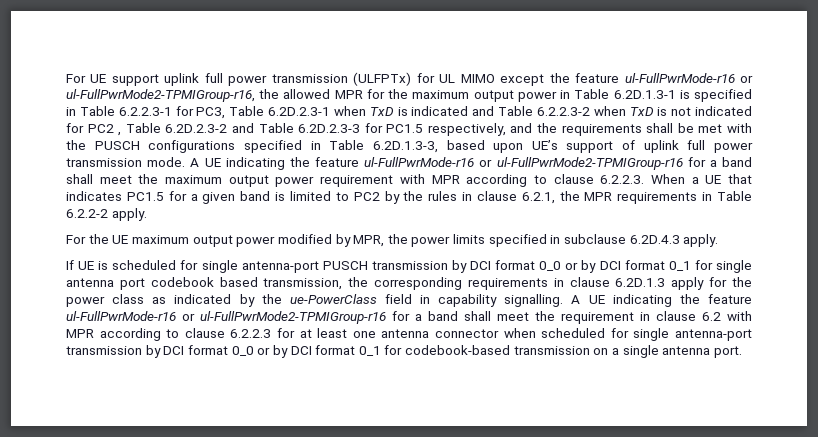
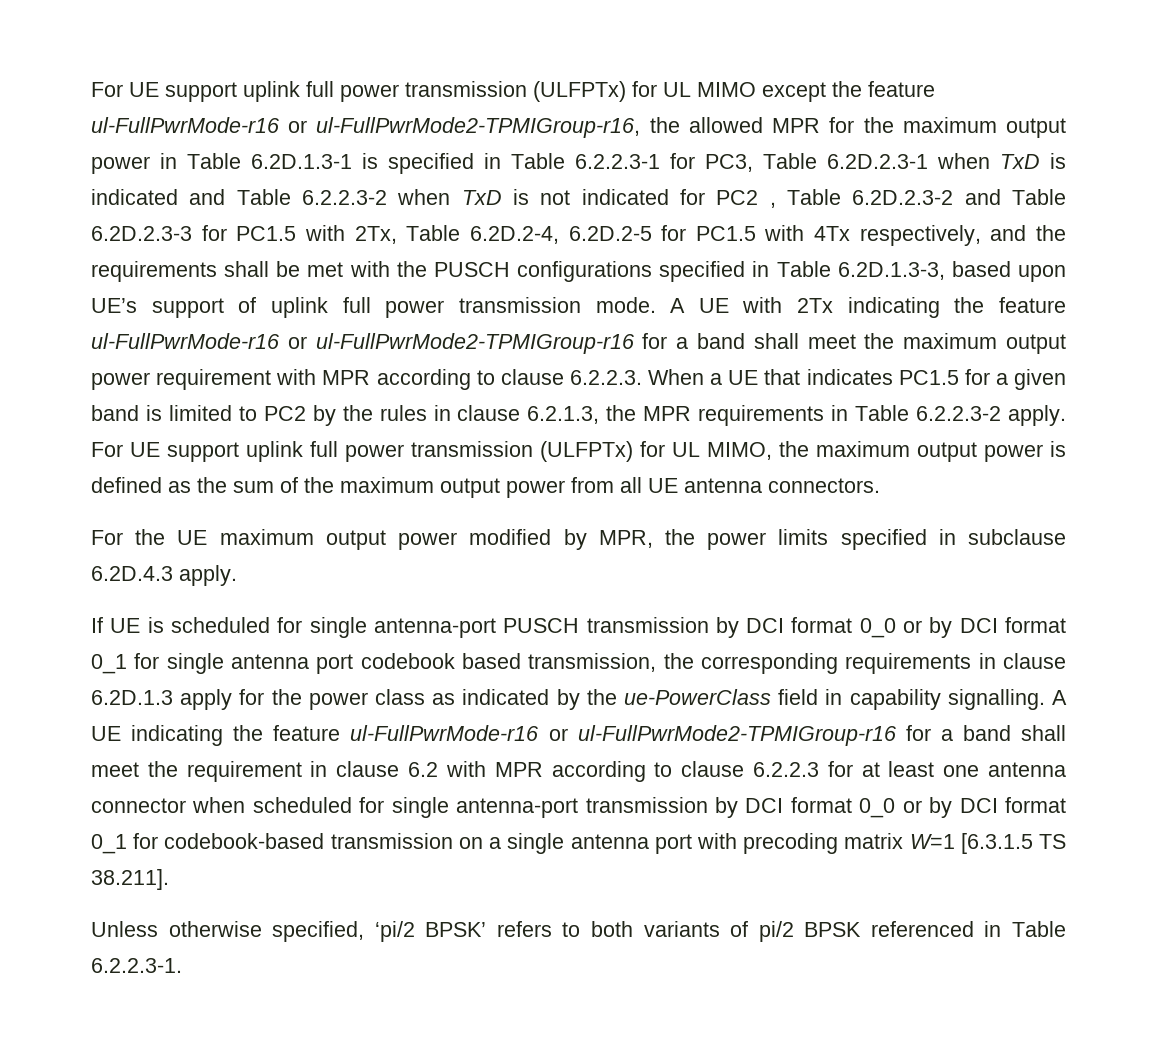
(424, 128) none -> [304,225,851,244] with 2Tx, Table 6.2D.2-4, 6.2D.2-5 for PC1.5 with 4Tx
(221, 162) none -> [742,297,834,313] with 2Tx
[521,192,555,204] 6.2.1, -> [527,406,600,424] 6.2.1.3,
[66,208,147,221] 6.2.2-2 apply. -> [916,405,1067,426] [91,441,1066,462] [91,477,880,498] 6.2.2.3-2 apply. For UE support uplink full power transmission (ULFPTx) for UL MIMO, the maximum output power is defined as the sum of the maximum output power from all UE antenna connectors.
[713,346,742,358] port. -> [654,833,1066,854] [91,869,169,890] [91,921,1066,942] [91,958,182,973] port with precoding matrix W=1 [6.3.1.5 TS 38.211]. // Unless otherwise specified, ‘pi/2 BPSK’ refers to both variants of pi/2 BPSK referenced in Table 6.2.2.3-1.

